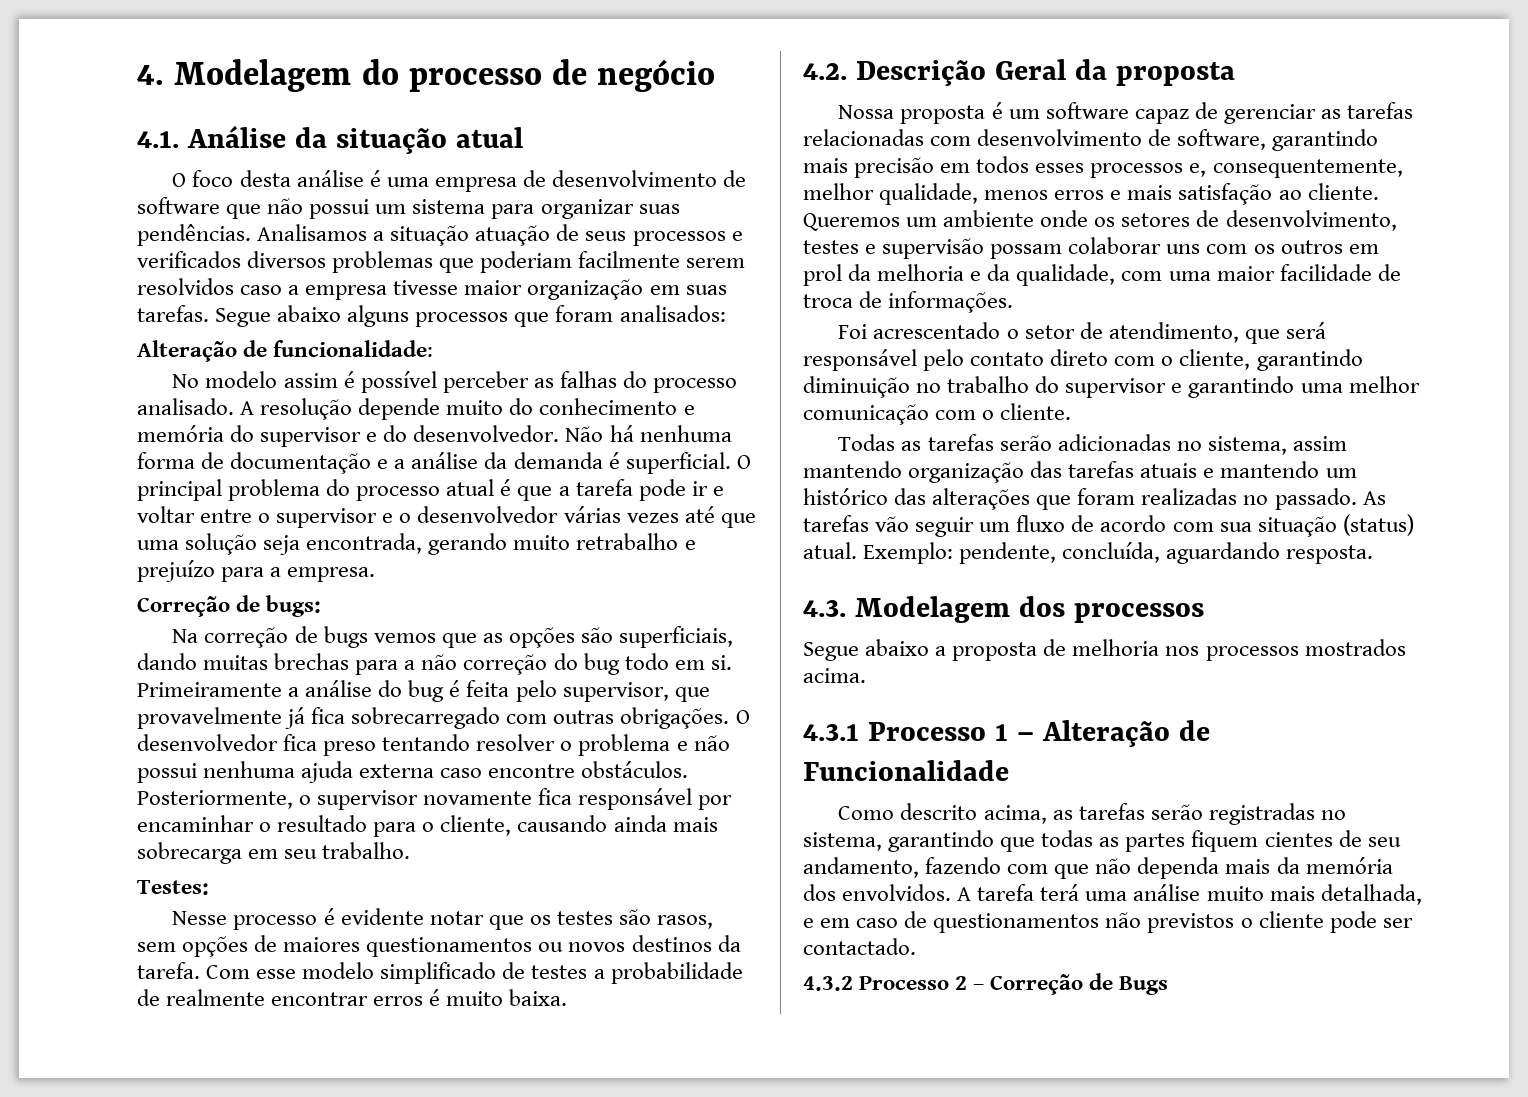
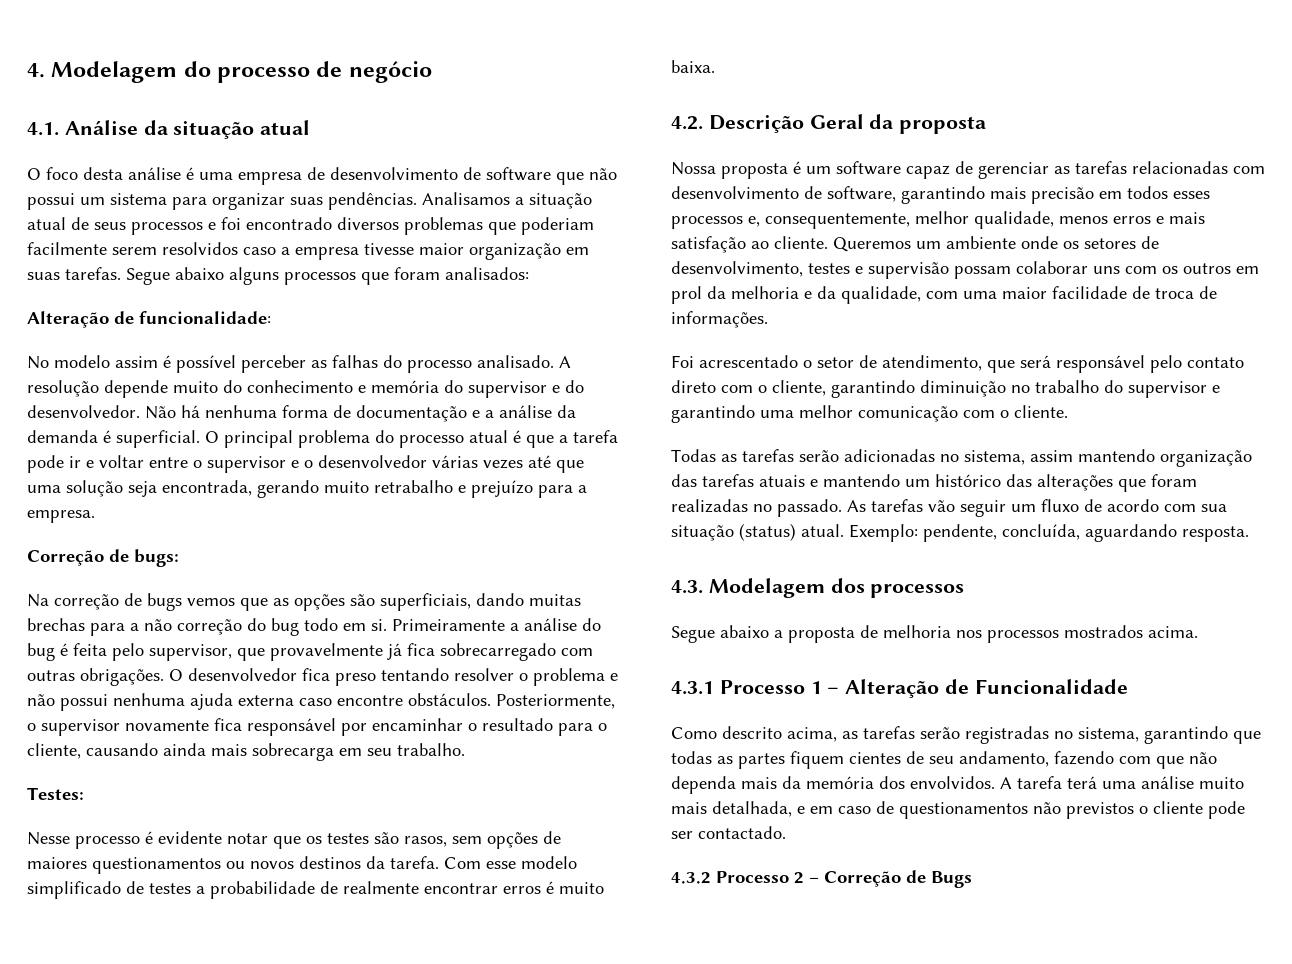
[475,225,551,246] atuação -> [27,217,66,230] atual
[137,251,241,268] verificados -> [221,217,332,230] foi encontrado

